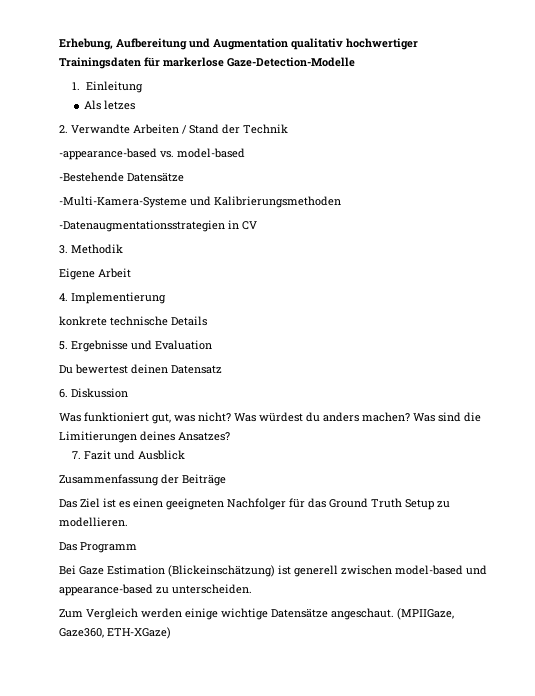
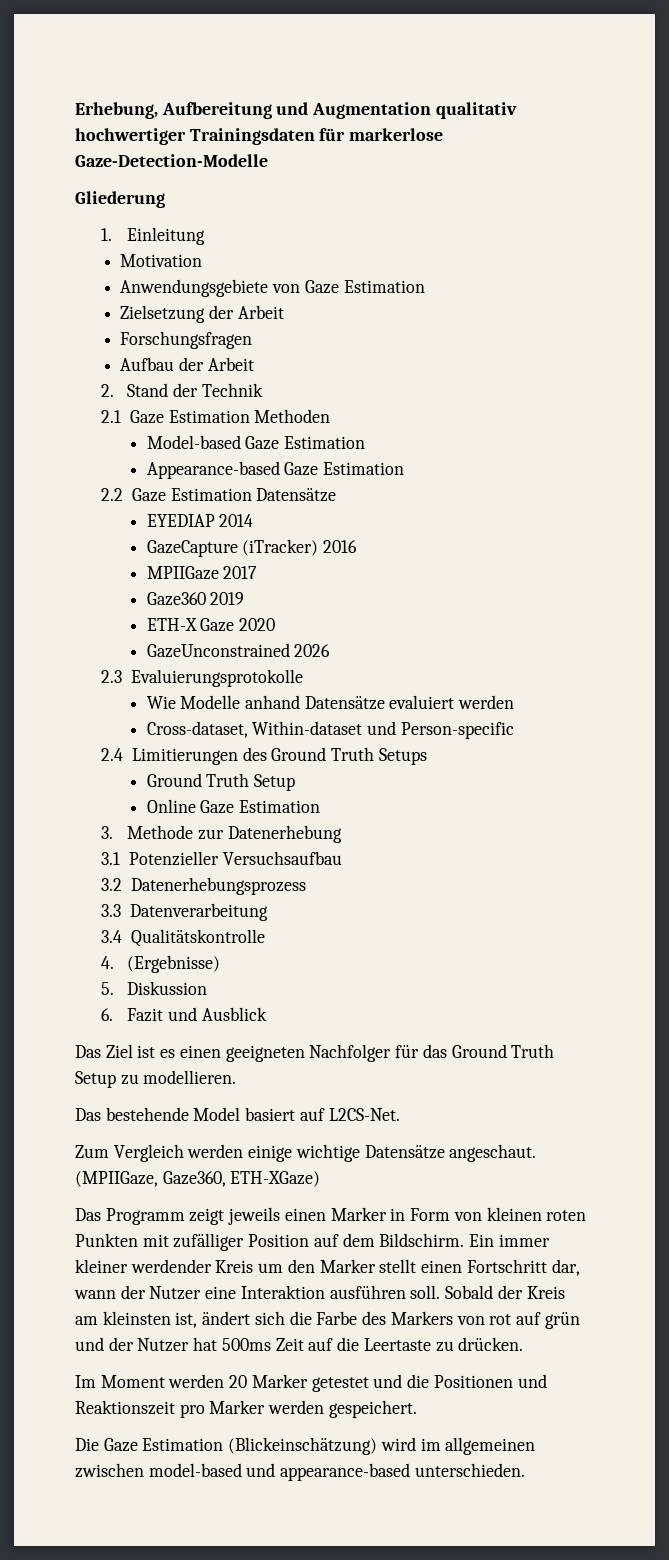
(355, 62) none -> [75,191,165,208] // Gliederung
[84,100,136,110] [59,124,288,134] [59,148,245,160] [59,172,184,182] [59,196,341,208] [59,220,257,232] [59,244,123,254] [59,268,131,280] [59,292,166,304] [59,316,207,326] [59,340,212,352] [59,364,222,374] [59,388,128,398] [59,412,481,424] [59,431,230,443] [72,451,82,459] Als letzes // 2. Verwandte Arbeiten / Stand der Technik // -appearance-based vs. model-based // -Bestehende Datensätze // -Multi-Kamera-Systeme und Kalibrierungsmethoden // -Datenaugmentationsstrategien in CV // 3. Methodik // Eigene Arbeit // 4. Implementierung // konkrete technische Details // 5. Ergebnisse und Evaluation // Du bewertest deinen Datensatz // 6. Diskussion // Was funktioniert gut, was nicht? Was würdest du anders machen? Was sind die Limitierungen deines Ansatzes? // 7. -> [120,254,203,267] [120,279,425,297] [120,305,284,323] [120,331,253,349] [120,357,254,371] [101,383,263,397] [101,409,331,424] [146,435,365,450] [146,461,404,479] [101,488,337,502] [146,514,254,527] [146,539,357,557] [146,566,258,580] [146,592,245,606] [146,618,275,632] [146,643,331,658] [101,669,303,687] [146,695,515,710] [146,721,514,739] [101,747,427,765] [146,773,295,791] [146,799,320,814] [101,825,342,843] [101,851,342,866] [101,877,306,895] [101,903,268,921] [101,929,265,947] [101,955,221,973] [101,981,208,995] [101,1008,114,1021] Motivation // Anwendungsgebiete von Gaze Estimation // Zielsetzung der Arbeit // Forschungsfragen // Aufbau der Arbeit // 2. Stand der Technik // 2.1 Gaze Estimation Methoden // Model-based Gaze Estimation // Appearance-based Gaze Estimation // 2.2 Gaze Estimation Datensätze // EYEDIAP 2014 // GazeCapture (iTracker) 2016 // MPIIGaze 2017 // Gaze360 2019 // ETH-X Gaze 2020 // GazeUnconstrained 2026 // 2.3 Evaluierungsprotokolle // Wie Modelle anhand Datensätze evaluiert werden // Cross-dataset, Within-dataset und Person-specific // 2.4 Limitierungen des Ground Truth Setups // Ground Truth Setup // Online Gaze Estimation // 3. Methode zur Datenerhebung // 3.1 Potenzieller Versuchsaufbau // 3.2 Datenerhebungsprozess // 3.3 Datenverarbeitung // 3.4 Qualitätskontrolle // 4. (Ergebnisse) // 5. Diskussion // 6.
[59,474,226,486] // Zusammenfassung der Beiträge -> (267, 1014) none
[80,542,137,553] [59,565,487,577] [59,584,252,596] Programm // Bei Gaze Estimation (Blickeinschätzung) ist generell zwischen model-based und appearance-based zu unterscheiden. -> [105,1107,400,1121] bestehende Model basiert auf L2CS-Net.
(171, 633) none -> [75,1207,587,1225] [75,1233,550,1251] [75,1259,580,1276] [74,1285,565,1300] [75,1311,580,1329] [75,1337,524,1352] [75,1374,547,1392] [75,1400,417,1418] [75,1437,536,1455] [75,1463,525,1481] // Das Programm zeigt jeweils einen Marker in Form von kleinen roten Punkten mit zufälliger Position auf dem Bildschirm. Ein immer kleiner werdender Kreis um den Marker stellt einen Fortschritt dar, wann der Nutzer eine Interaktion ausführen soll. Sobald der Kreis am kleinsten ist, ändert sich die Farbe des Markers von rot auf grün und der Nutzer hat 500ms Zeit auf die Leertaste zu drücken. // Im Moment werden 20 Marker getestet und die Positionen und Reaktionszeit pro Marker werden gespeichert. // Die Gaze Estimation (Blickeinschätzung) wird im allgemeinen zwischen model-based und appearance-based unterschieden.

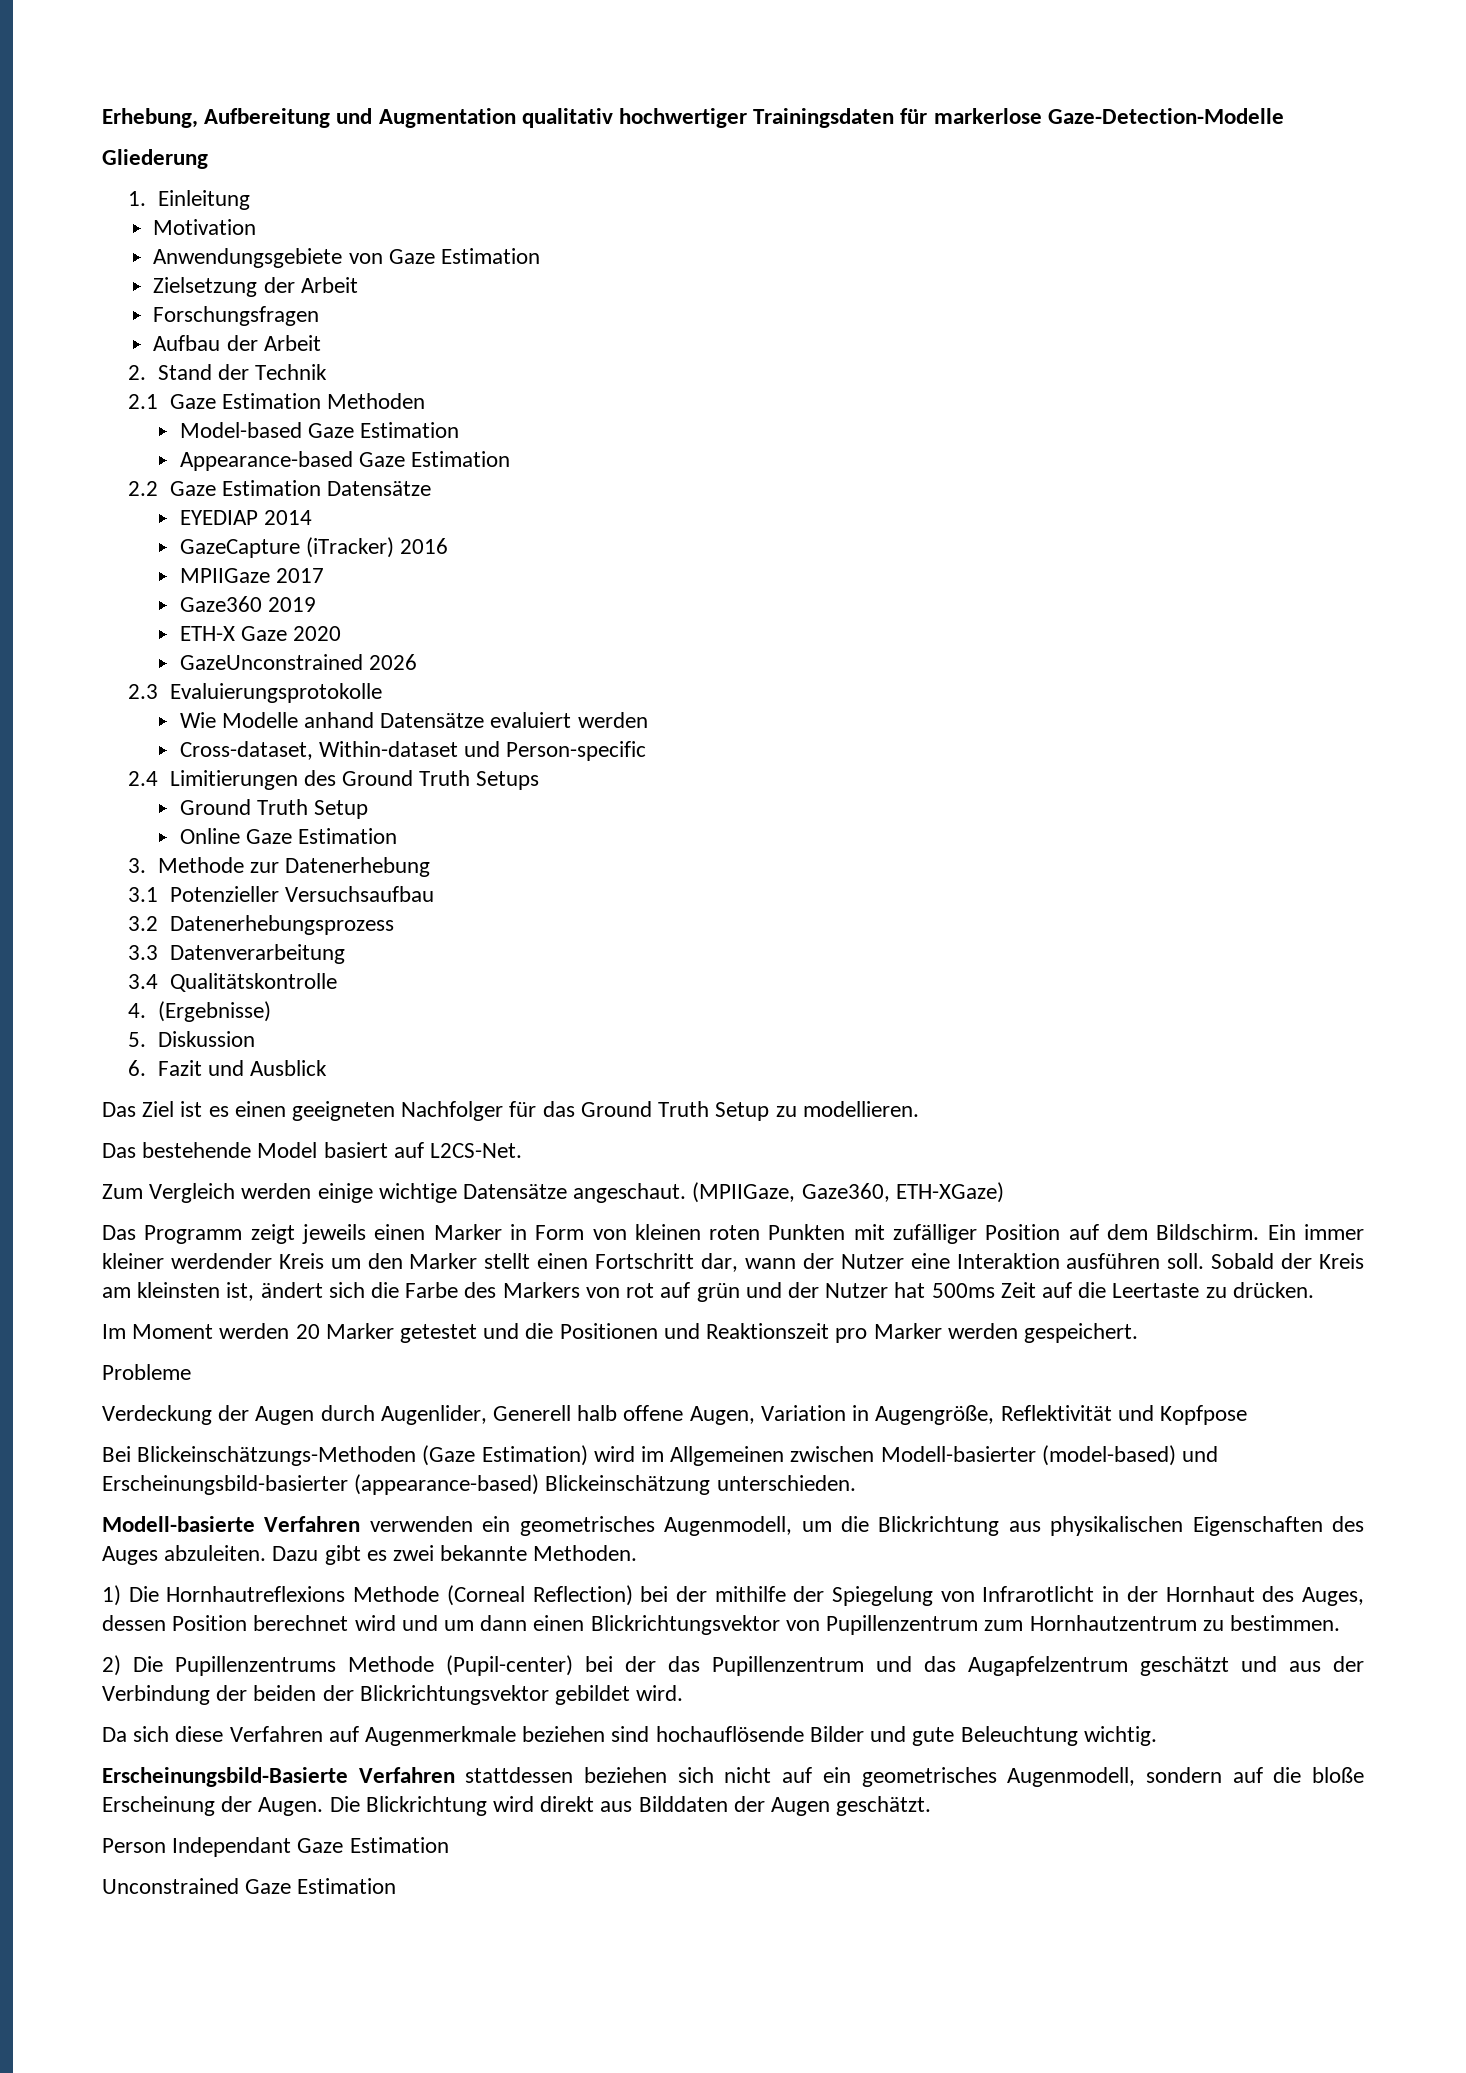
[75,1437,536,1455] [75,1463,525,1481] Die Gaze Estimation (Blickeinschätzung) wird im allgemeinen zwischen model-based und appearance-based unterschieden. -> [102,1364,191,1380] [102,1405,1247,1425] [102,1445,1219,1466] [102,1474,856,1495] [102,1516,1364,1536] [102,1545,638,1565] [102,1585,1365,1606] [102,1615,1340,1635] [102,1655,1364,1676] [102,1685,684,1705] [102,1726,1157,1746] [102,1767,1364,1787] [102,1796,932,1816] [102,1837,449,1857] [102,1878,397,1894] Probleme // Verdeckung der Augen durch Augenlider, Generell halb offene Augen, Variation in Augengröße, Reflektivität und Kopfpose // Bei Blickeinschätzungs-Methoden (Gaze Estimation) wird im Allgemeinen zwischen Modell-basierter (model-based) und Erscheinungsbild-basierter (appearance-based) Blickeinschätzung unterschieden. // Modell-basierte Verfahren verwenden ein geometrisches Augenmodell, um die Blickrichtung aus physikalischen Eigenschaften des Auges abzuleiten. Dazu gibt es zwei bekannte Methoden. // 1) Die Hornhautreflexions Methode (Corneal Reflection) bei der mithilfe der Spiegelung von Infrarotlicht in der Hornhaut des Auges, dessen Position berechnet wird und um dann einen Blickrichtungsvektor von Pupillenzentrum zum Hornhautzentrum zu bestimmen. // 2) Die Pupillenzentrums Methode (Pupil-center) bei der das Pupillenzentrum und das Augapfelzentrum geschätzt und aus der Verbindung der beiden der Blickrichtungsvektor gebildet wird. // Da sich diese Verfahren auf Augenmerkmale beziehen sind hochauflösende Bilder und gute Beleuchtung wichtig. // Erscheinungsbild-Basierte Verfahren stattdessen beziehen sich nicht auf ein geometrisches Augenmodell, sondern auf die bloße Erscheinung der Augen. Die Blickrichtung wird direkt aus Bilddaten der Augen geschätzt. // Person Independant Gaze Estimation // Unconstrained Gaze Estimation

